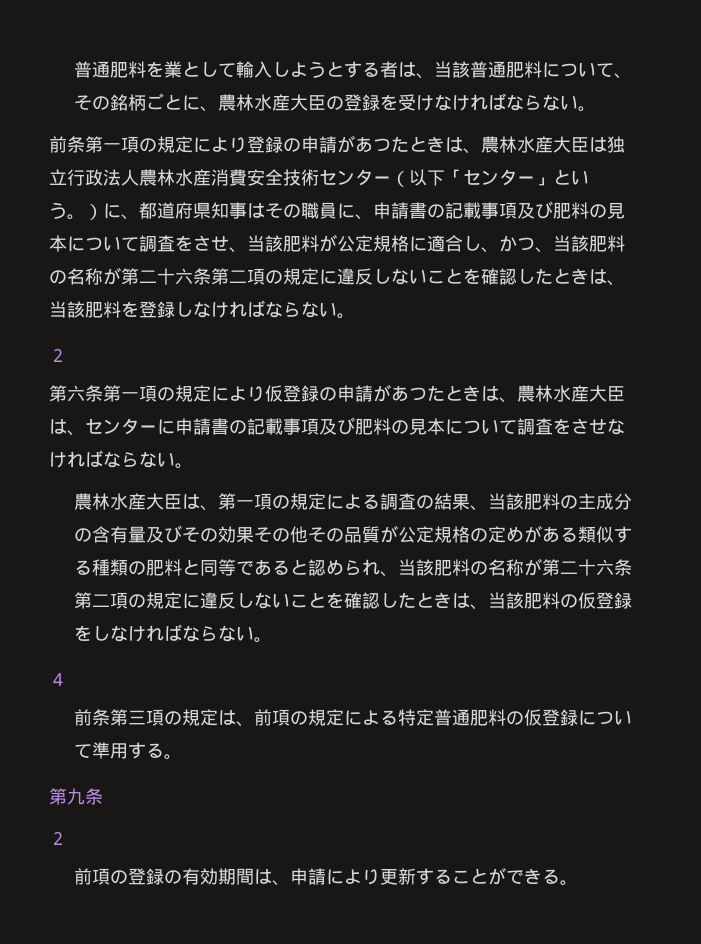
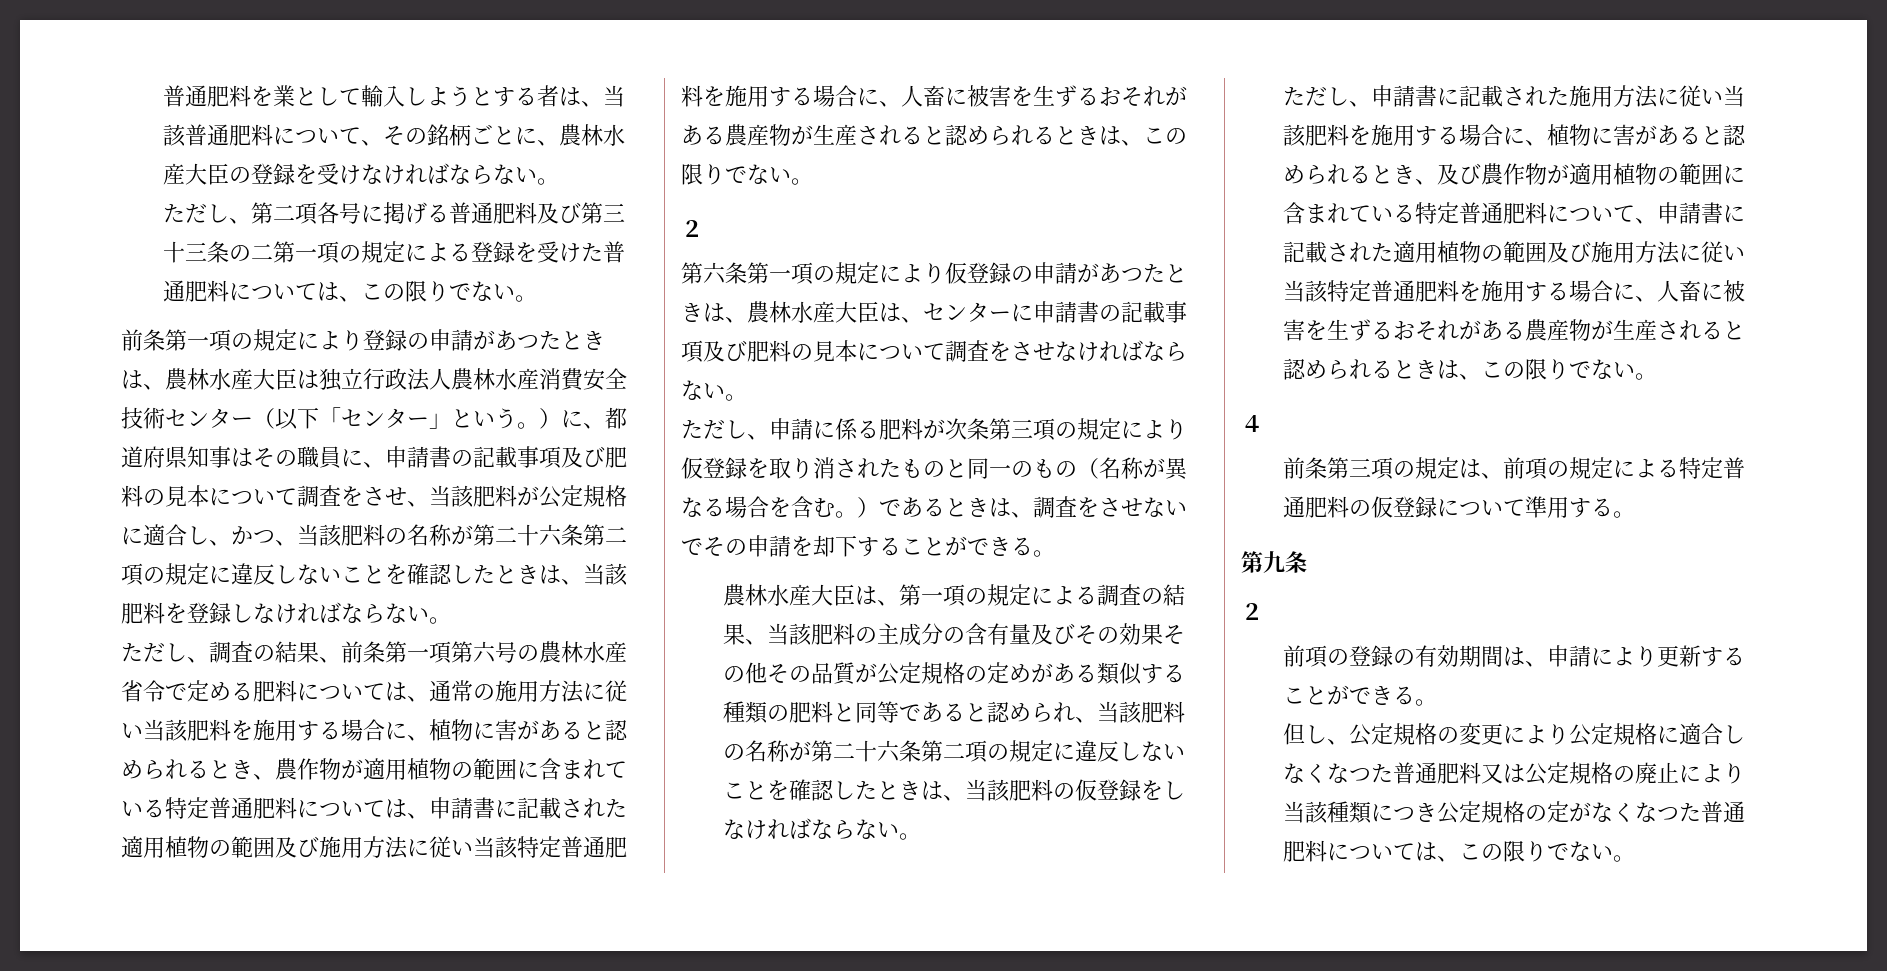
(596, 109) none -> [163,202,626,225] [163,241,626,264] [163,280,538,302] // ただし、第二項各号に掲げる普通肥料及び第三十三条の二第一項の規定による登録を受けた普通肥料については、この限りでない。
(355, 316) none -> [121,641,627,664] [121,680,627,703] [121,719,628,742] [121,758,627,780] [121,797,627,819] [121,836,627,859] [681,85,1187,107] [681,124,1187,146] [681,163,813,185] // ただし、調査の結果、前条第一項第六号の農林水産省令で定める肥料については、通常の施用方法に従い当該肥料を施用する場合に、植物に害があると認められるとき、農作物が適用植物の範囲に含まれている特定普通肥料については、申請書に記載された適用植物の範囲及び施用方法に従い当該特定普通肥料を施用する場合に、人畜に被害を生ずるおそれがある農産物が生産されると認められるときは、この限りでない。
(193, 466) none -> [681,418,1187,441] [681,457,1188,480] [681,496,1187,518] [681,535,1055,557] // ただし、申請に係る肥料が次条第三項の規定により仮登録を取り消されたものと同一のもの（名称が異なる場合を含む。）であるときは、調査をさせないでその申請を却下することができる。
(272, 640) none -> [1283,85,1746,108] [1283,124,1747,147] [1283,163,1746,185] [1283,202,1746,224] [1283,241,1746,264] [1283,280,1746,303] [1283,319,1746,341] [1283,358,1658,380] // ただし、申請書に記載された施用方法に従い当該肥料を施用する場合に、植物に害があると認められるとき、及び農作物が適用植物の範囲に含まれている特定普通肥料について、申請書に記載された適用植物の範囲及び施用方法に従い当該特定普通肥料を施用する場合に、人畜に被害を生ずるおそれがある農産物が生産されると認められるときは、この限りでない。
(578, 883) none -> [1283,723,1746,746] [1283,762,1746,785] [1283,801,1746,824] [1283,840,1636,862] // 但し、公定規格の変更により公定規格に適合しなくなつた普通肥料又は公定規格の廃止により当該種類につき公定規格の定がなくなつた普通肥料については、この限りでない。

